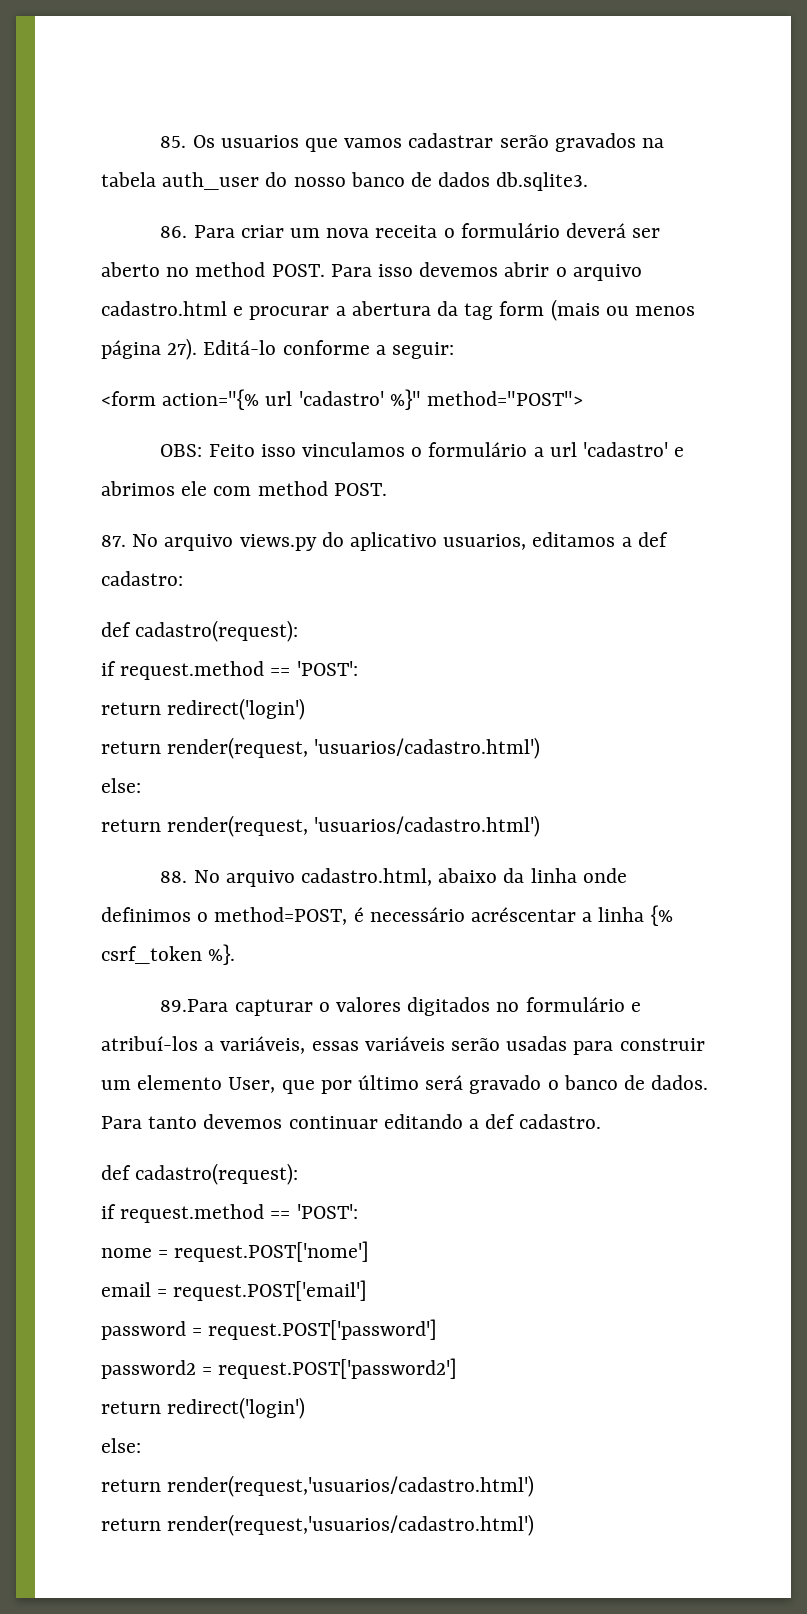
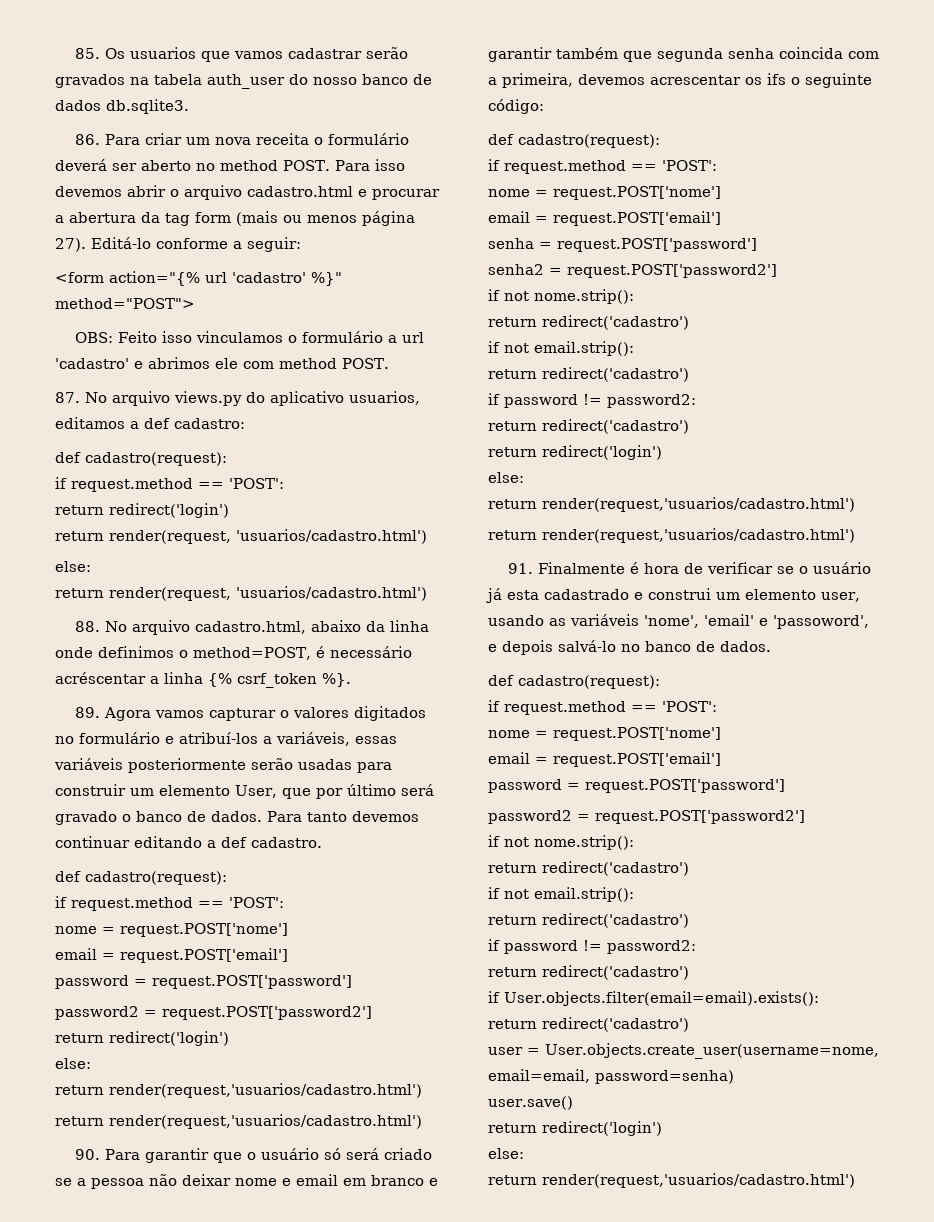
[160,999,229,1012] 89.Para -> [74,707,204,721] 89. Agora vamos
(445, 1043) none -> [128,758,246,773] posteriormente
(535, 1525) none -> [74,1148,432,1163] [55,1174,438,1189] [488,47,879,62] [488,73,872,88] [488,99,544,114] [488,134,660,148] [488,159,717,174] [488,186,721,200] [488,211,721,226] [488,238,757,252] [488,264,777,278] [488,289,634,304] [488,315,689,330] [488,341,634,356] [488,367,689,382] [488,393,696,408] [488,419,689,434] [488,445,662,460] [488,472,524,483] [488,497,855,512] [488,528,855,543] [507,562,871,574] [486,588,860,603] [488,614,869,629] [488,640,771,655] [488,675,660,689] [488,700,717,715] [488,727,721,741] [488,752,721,767] [488,779,785,793] [488,810,805,824] [488,835,634,850] [488,861,689,876] [488,887,634,902] [488,913,689,928] [488,939,696,954] [488,965,689,980] [488,991,819,1006] [488,1017,689,1032] [488,1043,879,1059] [488,1069,734,1084] [488,1096,573,1110] [488,1121,662,1136] [488,1148,524,1159] [488,1173,855,1188] // 90. Para garantir que o usuário só será criado se a pessoa não deixar nome e email em branco e garantir também que segunda senha coincida com a primeira, devemos acrescentar os ifs o seguinte código: // def cadastro(request): // if request.method == 'POST': // nome = request.POST['nome'] // email = request.POST['email'] // senha = request.POST['password'] // senha2 = request.POST['password2'] // if not nome.strip(): // return redirect('cadastro') // if not email.strip(): // return redirect('cadastro') // if password != password2: // return redirect('cadastro') // return redirect('login') // else: // return render(request,'usuarios/cadastro.html') // return render(request,'usuarios/cadastro.html') // 91. Finalmente é hora de verificar se o usuário já esta cadastrado e construi um elemento user, usando as variáveis 'nome', 'email' e 'passoword', e depois salvá-lo no banco de dados. // def cadastro(request): // if request.method == 'POST': // nome = request.POST['nome'] // email = request.POST['email'] // password = request.POST['password'] // password2 = request.POST['password2'] // if not nome.strip(): // return redirect('cadastro') // if not email.strip(): // return redirect('cadastro') // if password != password2: // return redirect('cadastro') // if User.objects.filter(email=email).exists(): // return redirect('cadastro') // user = User.objects.create_user(username=nome, email=email, password=senha) // user.save() // return redirect('login') // else: // return render(request,'usuarios/cadastro.html')

